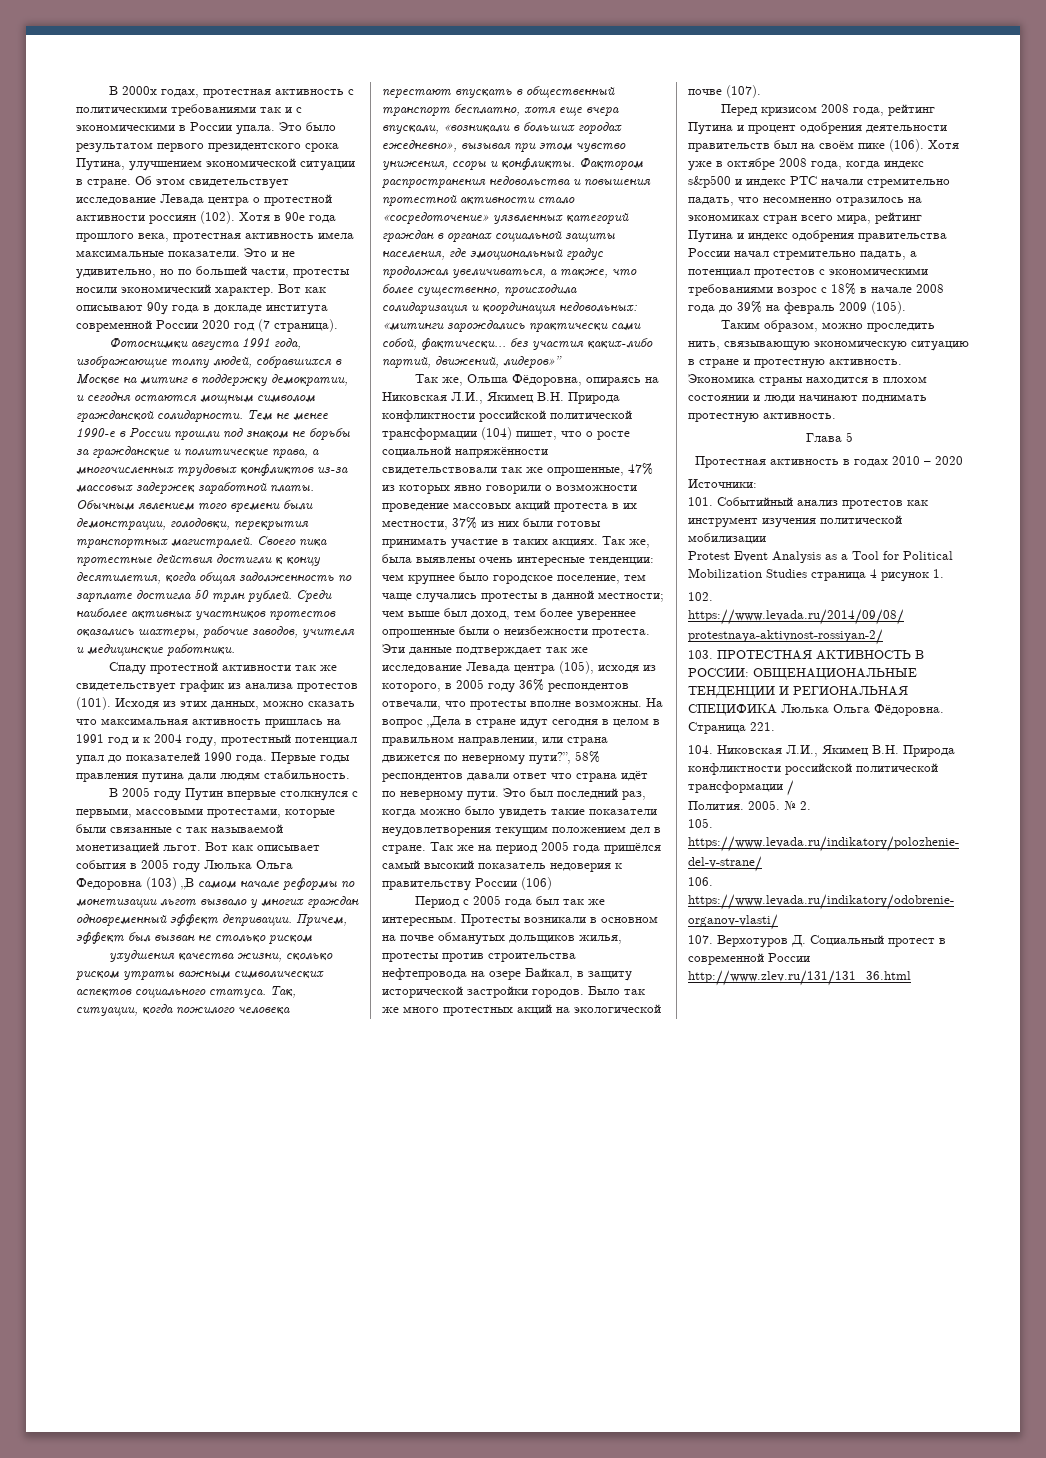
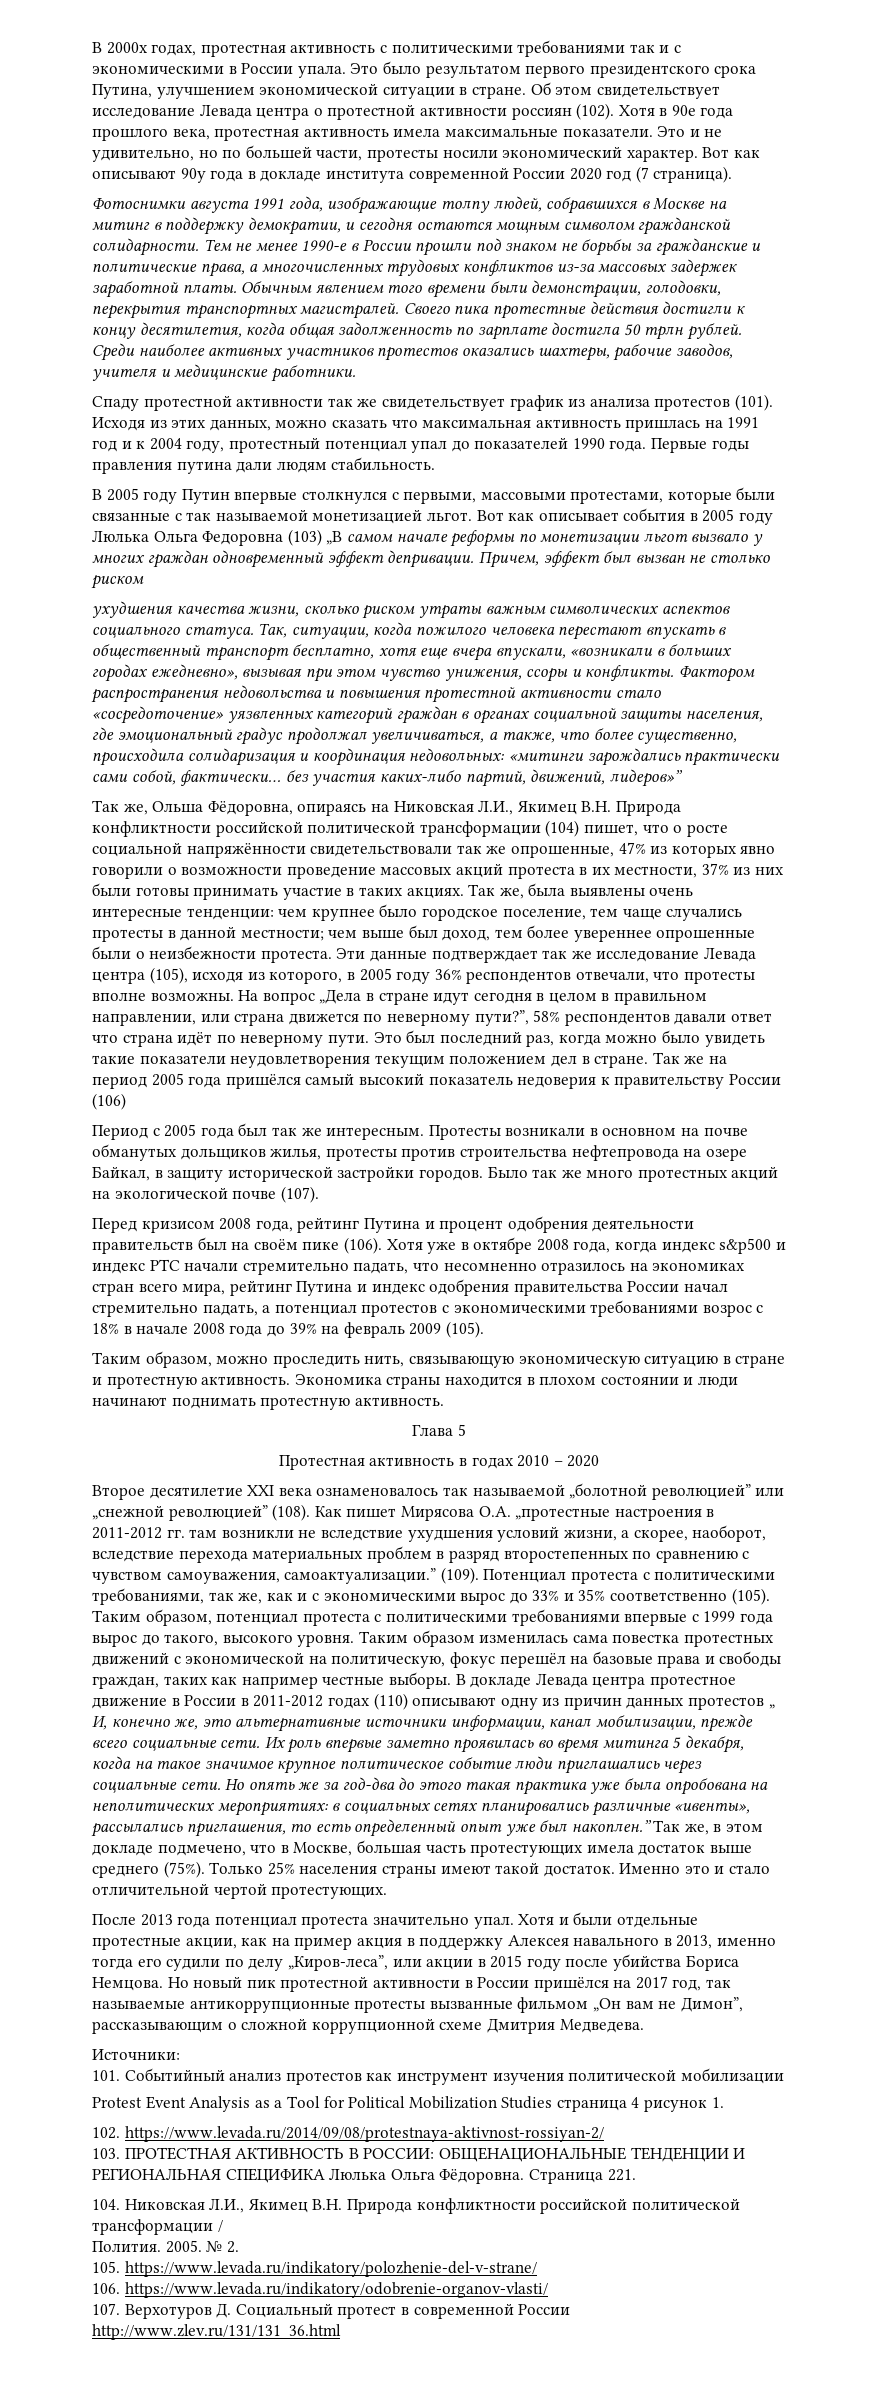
(963, 460) none -> [92,1483,785,1500] [92,1504,715,1521] [92,1525,767,1542] [92,1546,750,1563] [92,1567,776,1584] [92,1588,770,1605] [92,1609,773,1626] [92,1630,774,1647] [92,1651,782,1668] [92,1672,736,1689] [92,1693,775,1710] [92,1714,754,1732] [92,1735,745,1753] [92,1756,703,1774] [92,1777,769,1795] [92,1802,751,1816] [91,1819,764,1837] [92,1840,752,1857] [92,1861,771,1878] [92,1883,388,1899] [92,1912,698,1929] [92,1935,777,1950] [92,1954,739,1971] [92,1976,732,1992] [92,1997,743,2013] [92,2018,644,2034] // Второе десятилетие XXI века ознаменовалось так называемой „болотной революцией” или „снежной революцией” (108). Как пишет Мирясова О.А. „протестные настроения в 2011-2012 гг. там возникли не вследствие ухудшения условий жизни, а скорее, наоборот, вследствие перехода материальных проблем в разряд второстепенных по сравнению с чувством самоуважения, самоактуализации.” (109). Потенциал протеста с политическими требованиями, так же, как и с экономическими вырос до 33% и 35% соответственно (105). Таким образом, потенциал протеста с политическими требованиями впервые с 1999 года вырос до такого, высокого уровня. Таким образом изменилась сама повестка протестных движений с экономической на политическую, фокус перешёл на базовые права и свободы граждан, таких как например честные выборы. В докладе Левада центра протестное движение в России в 2011-2012 годах (110) описывают одну из причин данных протестов „ И, конечно же, это альтернативные источники информации, канал мобилизации, прежде всего социальные сети. Их роль впервые заметно проявилась во время митинга 5 декабря, когда на такое значимое крупное политическое событие люди приглашались через социальные сети. Но опять же за год-два до этого такая практика уже была опробована на неполитических мероприятиях: в социальных сетях планировались различные «ивенты», рассылались приглашения, то есть определенный опыт уже был накоплен.” Так же, в этом докладе подмечено, что в Москве, большая часть протестующих имела достаток выше среднего (75%). Только 25% населения страны имеют такой достаток. Именно это и стало отличительной чертой протестующих. // После 2013 года потенциал протеста значительно упал. Хотя и были отдельные протестные акции, как на пример акция в поддержку Алексея навального в 2013, именно тогда его судили по делу „Киров-леса”, или акции в 2015 году после убийства Бориса Немцова. Но новый пик протестной активности в России пришёлся на 2017 год, так называемые антикоррупционные протесты вызванные фильмом „Он вам не Димон”, рассказывающим о сложной коррупционной схеме Дмитрия Медведева.

